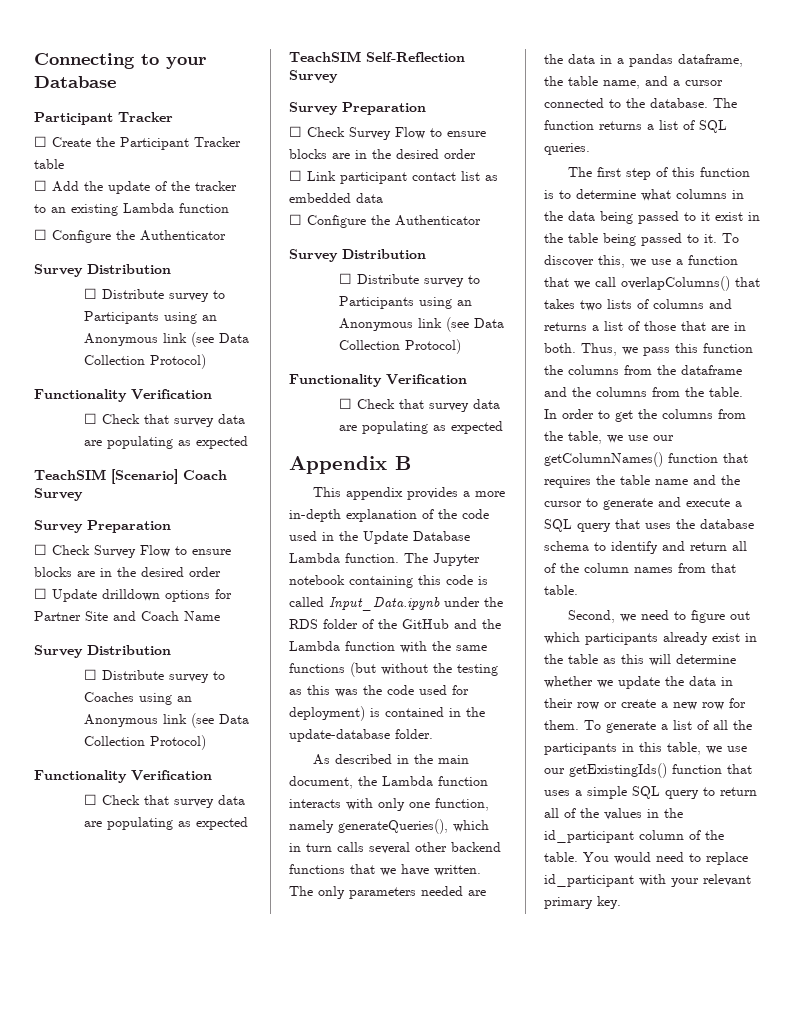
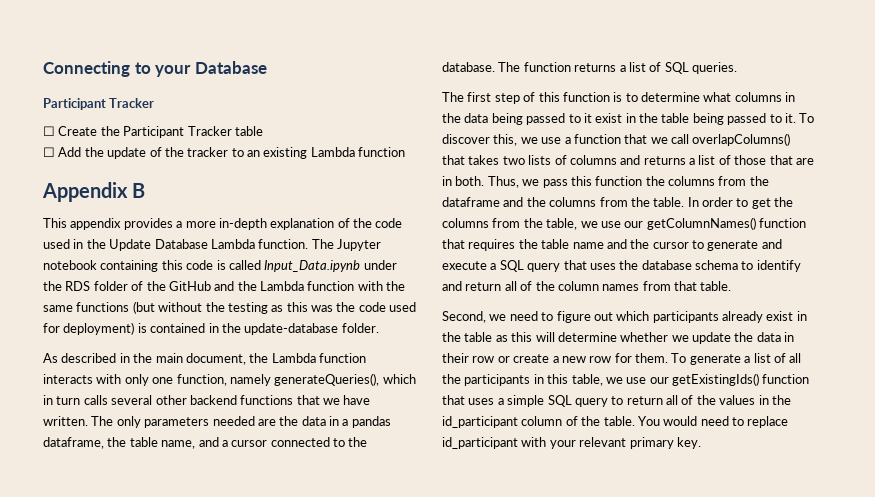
[34,229,226,243] [34,264,171,277] [84,288,226,302] [84,311,218,324] [84,332,250,347] [84,354,207,369] [34,389,212,402] [84,413,246,427] [84,436,249,449] [34,469,227,484] [34,488,83,501] [34,520,171,533] [34,544,231,558] [34,567,221,577] [34,588,232,602] [34,611,220,621] [34,645,171,658] [84,669,226,683] [84,692,193,705] [84,713,250,728] [84,735,207,750] [34,770,212,783] [84,794,246,808] [84,817,249,830] [289,51,465,62] [289,70,338,83] [289,102,426,115] [289,126,486,140] [289,149,476,159] [289,170,498,184] [289,193,383,203] [289,214,481,228] [289,249,426,262] [339,273,481,287] [339,296,473,309] [339,317,505,332] [339,339,462,354] [289,374,467,387] [339,398,501,412] [339,421,504,434] // ☐ Configure the Authenticator // Survey Distribution // ☐ Distribute survey to Participants using an Anonymous link (see Data Collection Protocol) // Functionality Verification // ☐ Check that survey data are populating as expected // TeachSIM [Scenario] Coach Survey // Survey Preparation // ☐ Check Survey Flow to ensure blocks are in the desired order // ☐ Update drilldown options for Partner Site and Coach Name // Survey Distribution // ☐ Distribute survey to Coaches using an Anonymous link (see Data Collection Protocol) // Functionality Verification // ☐ Check that survey data are populating as expected // TeachSIM Self-Reflection Survey // Survey Preparation // ☐ Check Survey Flow to ensure blocks are in the desired order // ☐ Link participant contact list as embedded data // ☐ Configure the Authenticator // Survey Distribution // ☐ Distribute survey to Participants using an Anonymous link (see Data Collection Protocol) // Functionality Verification // ☐ Check that survey data are populating as expected -> (406, 152) none

